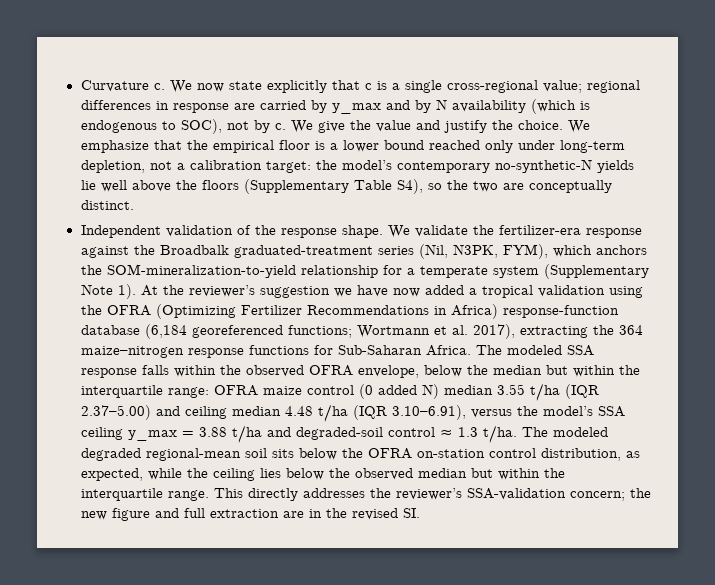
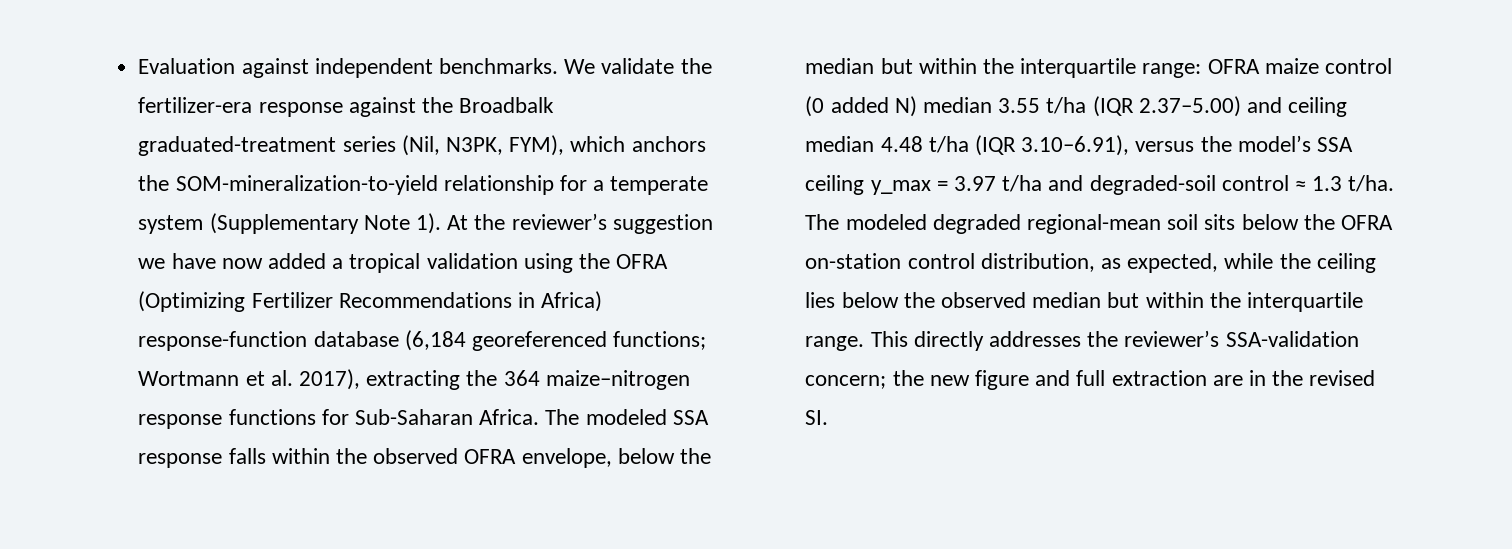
[80,80,640,93] [80,99,590,114] [80,119,590,134] [80,140,625,153] [80,159,634,173] [80,179,612,194] [80,200,134,210] [80,225,383,238] Curvature c. We now state explicitly that c is a single cross-regional value; regional differences in response are carried by y_max and by N availability (which is endogenous to SOC), not by c. We give the value and justify the choice. We emphasize that the empirical floor is a lower bound reached only under long-term depletion, not a calibration target: the model’s contemporary no-synthetic-N yields lie well above the floors (Supplementary Table S4), so the two are conceptually distinct. // Independent validation of the response shape. -> [138,58,558,78] Evaluation against independent benchmarks.
[198,427,227,437] 3.88 -> [953,176,996,191] 3.97

